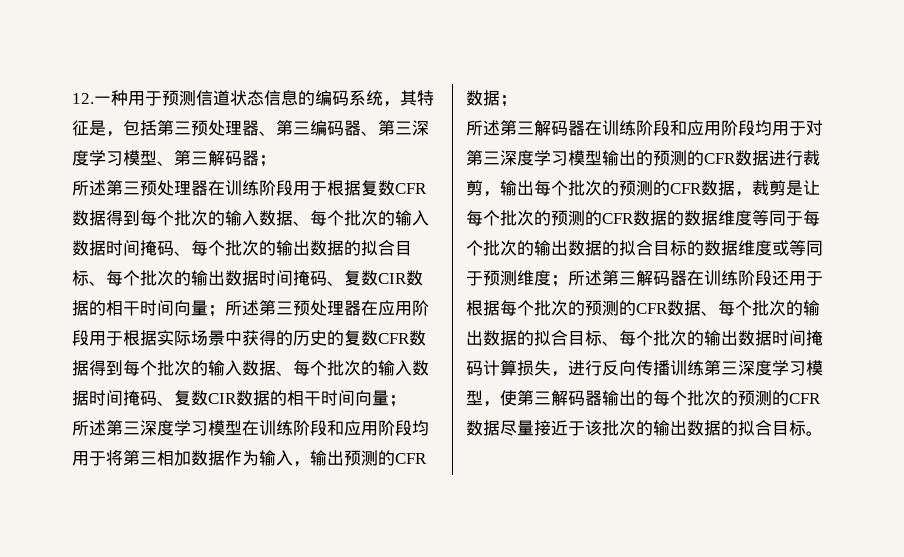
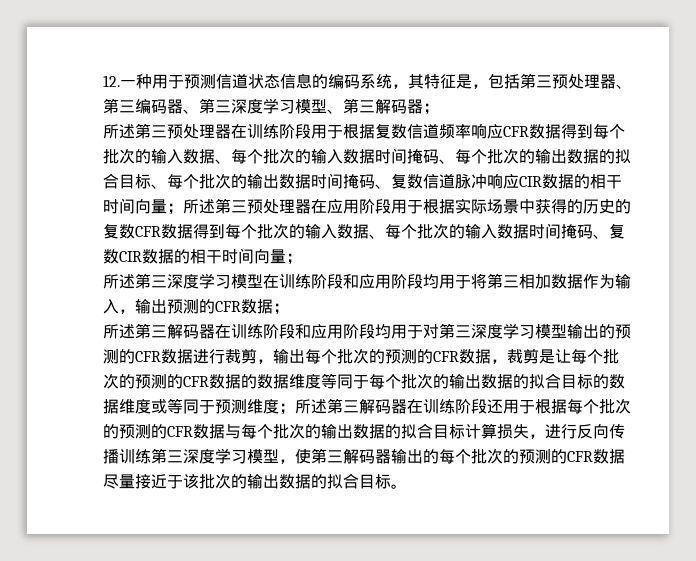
(395, 188) none -> [407,123,503,139] 信道频率响应
(378, 278) none -> [423,173,519,189] 信道脉冲响应
[701,300,820,316] [466,330,823,346] [466,360,483,376] 、每个批次的输出数据的拟合目标、每个批次的输出数据时间掩码 -> [225,423,465,439] 与每个批次的输出数据的拟合目标

